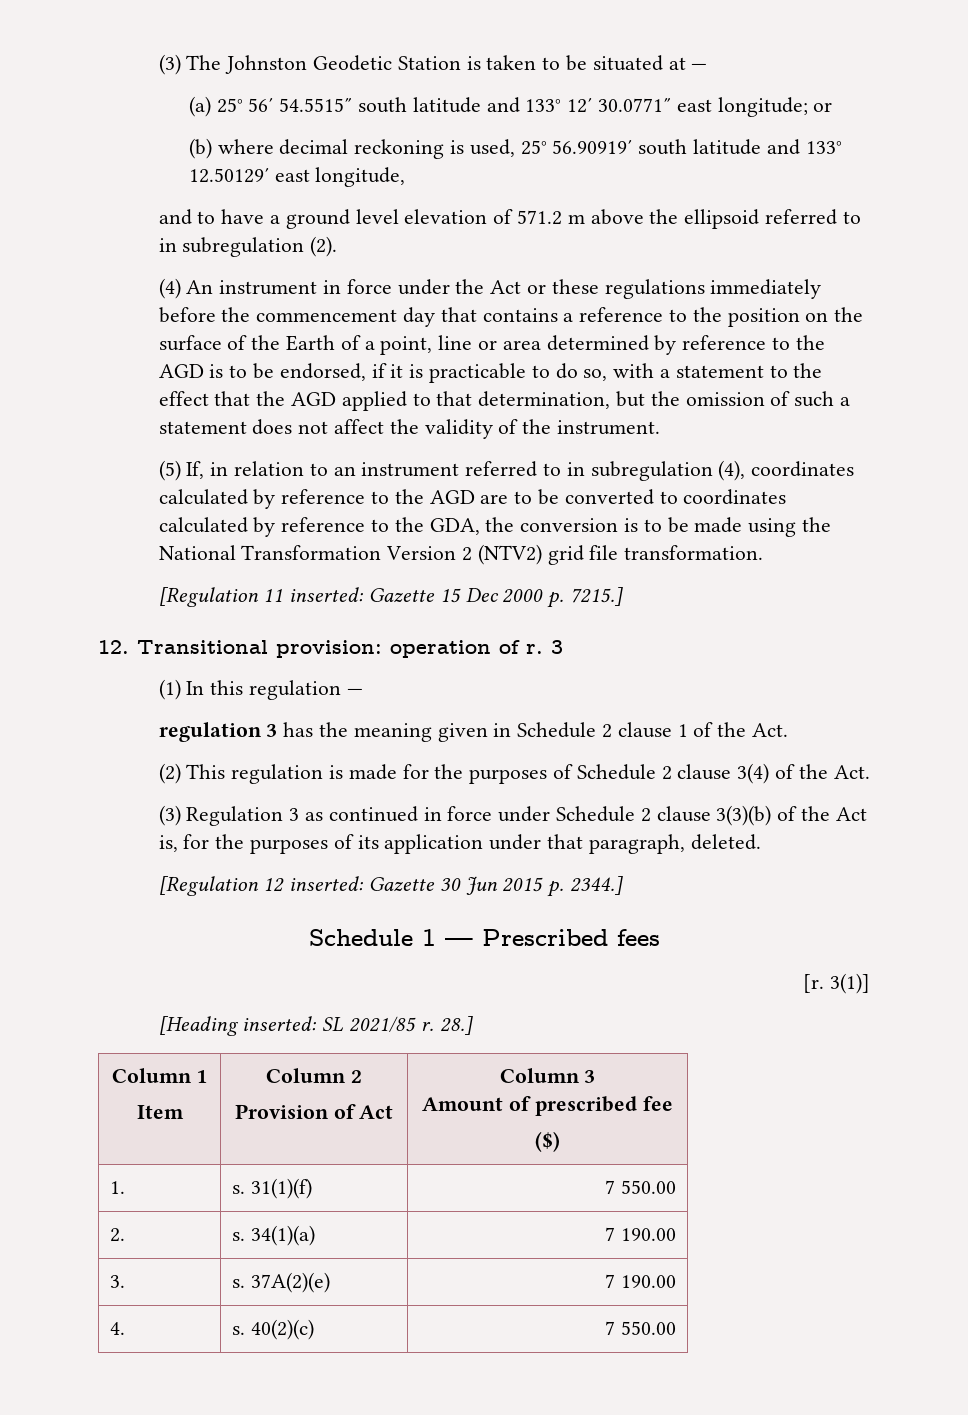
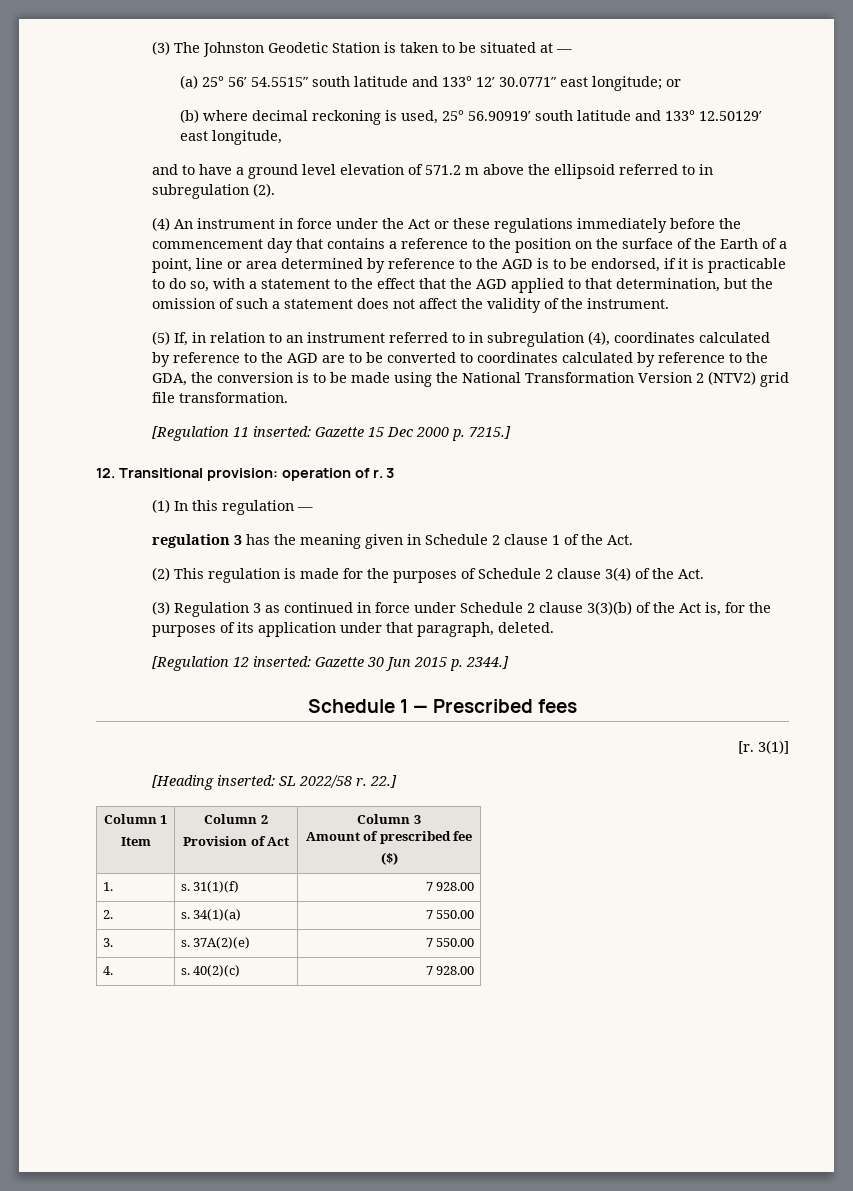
[348,1016,473,1035] 2021/85 r. 28.] -> [298,775,397,788] 2022/58 r. 22.]
[621,1180,677,1194] 550.00 -> [436,882,475,891] 928.00
[621,1228,677,1241] 190.00 -> [436,910,475,919] 550.00
[621,1275,677,1288] 190.00 -> [436,938,475,947] 550.00
[621,1321,677,1335] 550.00 -> [436,966,475,975] 928.00

